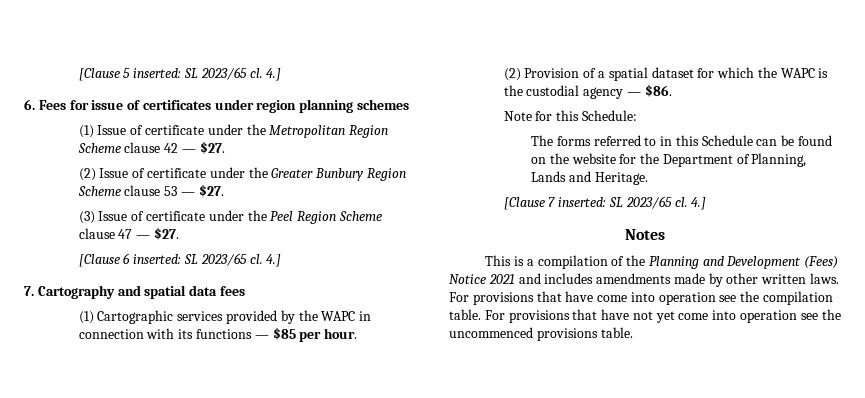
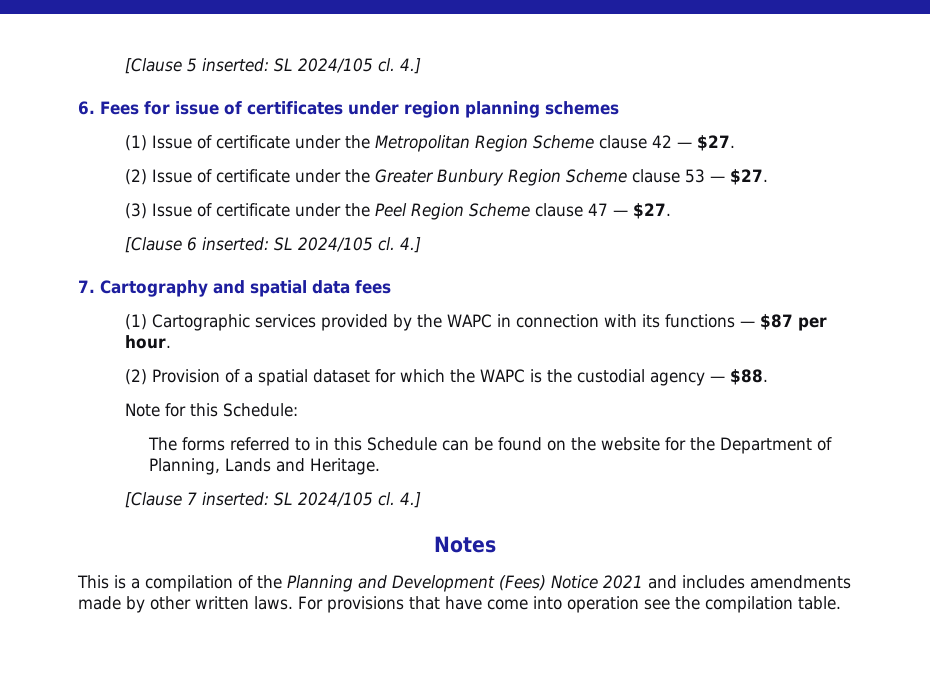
[200,67,247,80] 2023/65 -> [298,58,374,73] 2024/105
[200,253,247,266] 2023/65 -> [298,237,374,252] 2024/105
[272,327,296,340] $85 -> [760,314,794,330] $87
[644,84,672,97] $86. -> [730,369,769,385] $88.
[625,196,672,209] 2023/65 -> [298,492,374,507] 2024/105
[484,309,841,323] [449,327,633,341] For provisions that have not yet come into operation see the uncommenced provisions table. -> (841, 603) none

